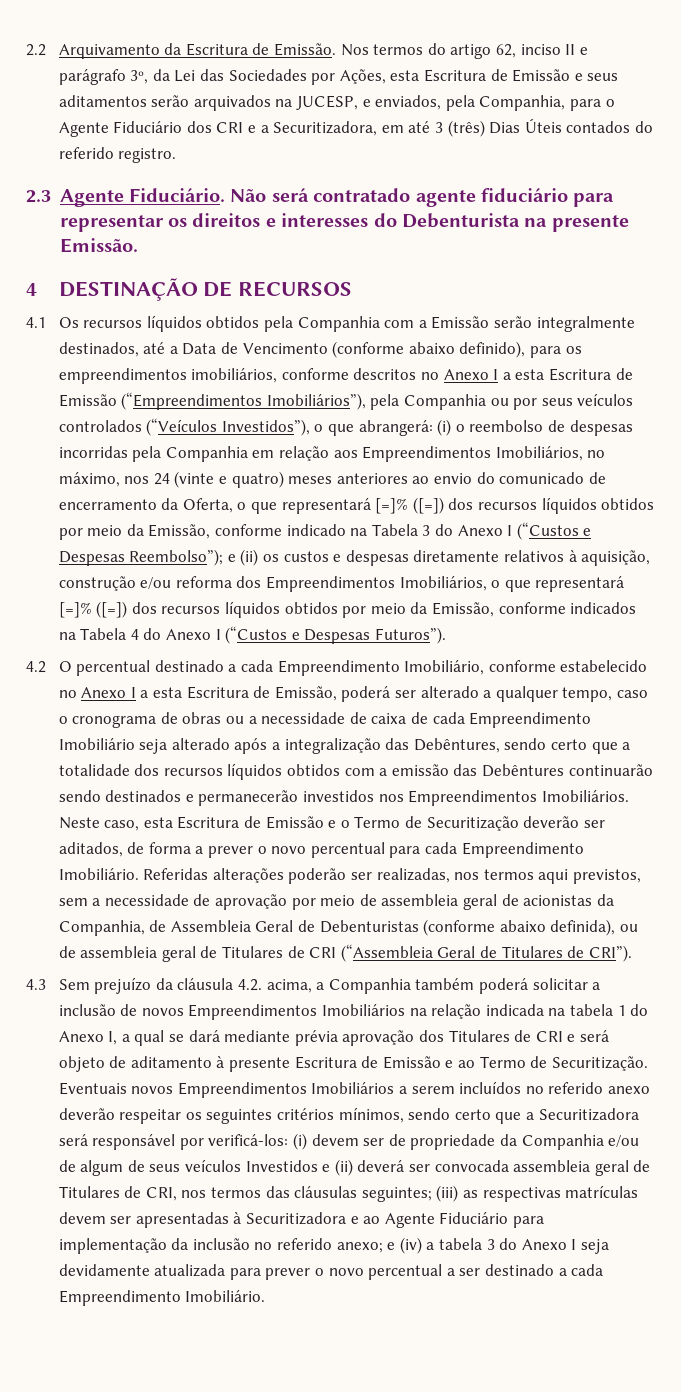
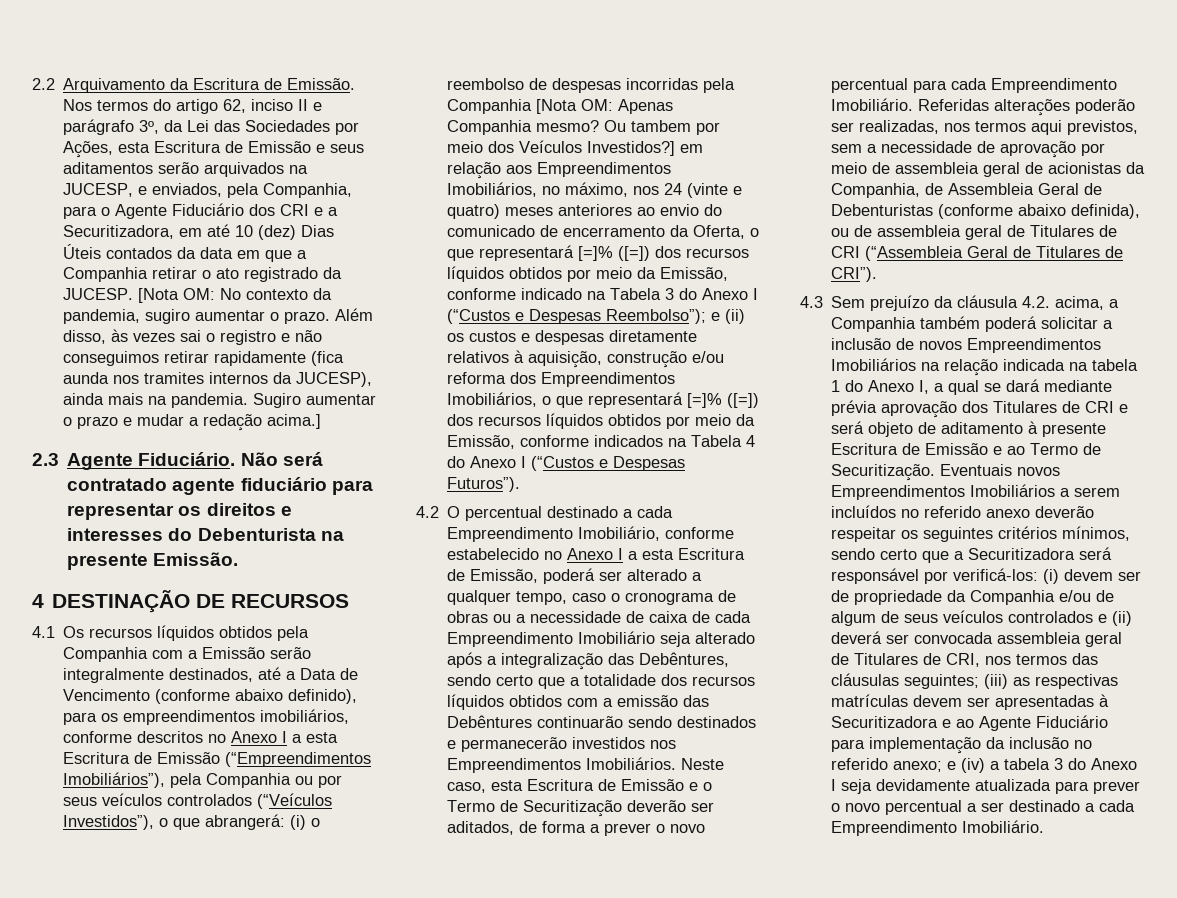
[434,120,485,137] 3 (três) -> [235,225,297,240] 10 (dez)
[634,121,653,133] [58,147,177,163] do referido registro. -> [177,247,308,262] [63,267,343,282] [63,288,333,303] [63,308,374,324] [63,329,323,345] [63,351,345,366] [63,372,373,387] [63,393,377,408] [63,414,322,431] da data em que a Companhia retirar o ato registrado da JUCESP. [Nota OM: No contexto da pandemia, sugiro aumentar o prazo. Além disso, às vezes sai o registro e não conseguimos retirar rapidamente (fica aunda nos tramites internos da JUCESP), ainda mais na pandemia. Sugiro aumentar o prazo e mudar a redação acima.]
(248, 454) none -> [536,99,674,114] [447,120,721,135] [447,140,676,156] [Nota OM: Apenas Companhia mesmo? Ou tambem por meio dos Veículos Investidos?]
[245,1160,318,1172] Investidos -> [1008,611,1094,623] controlados

